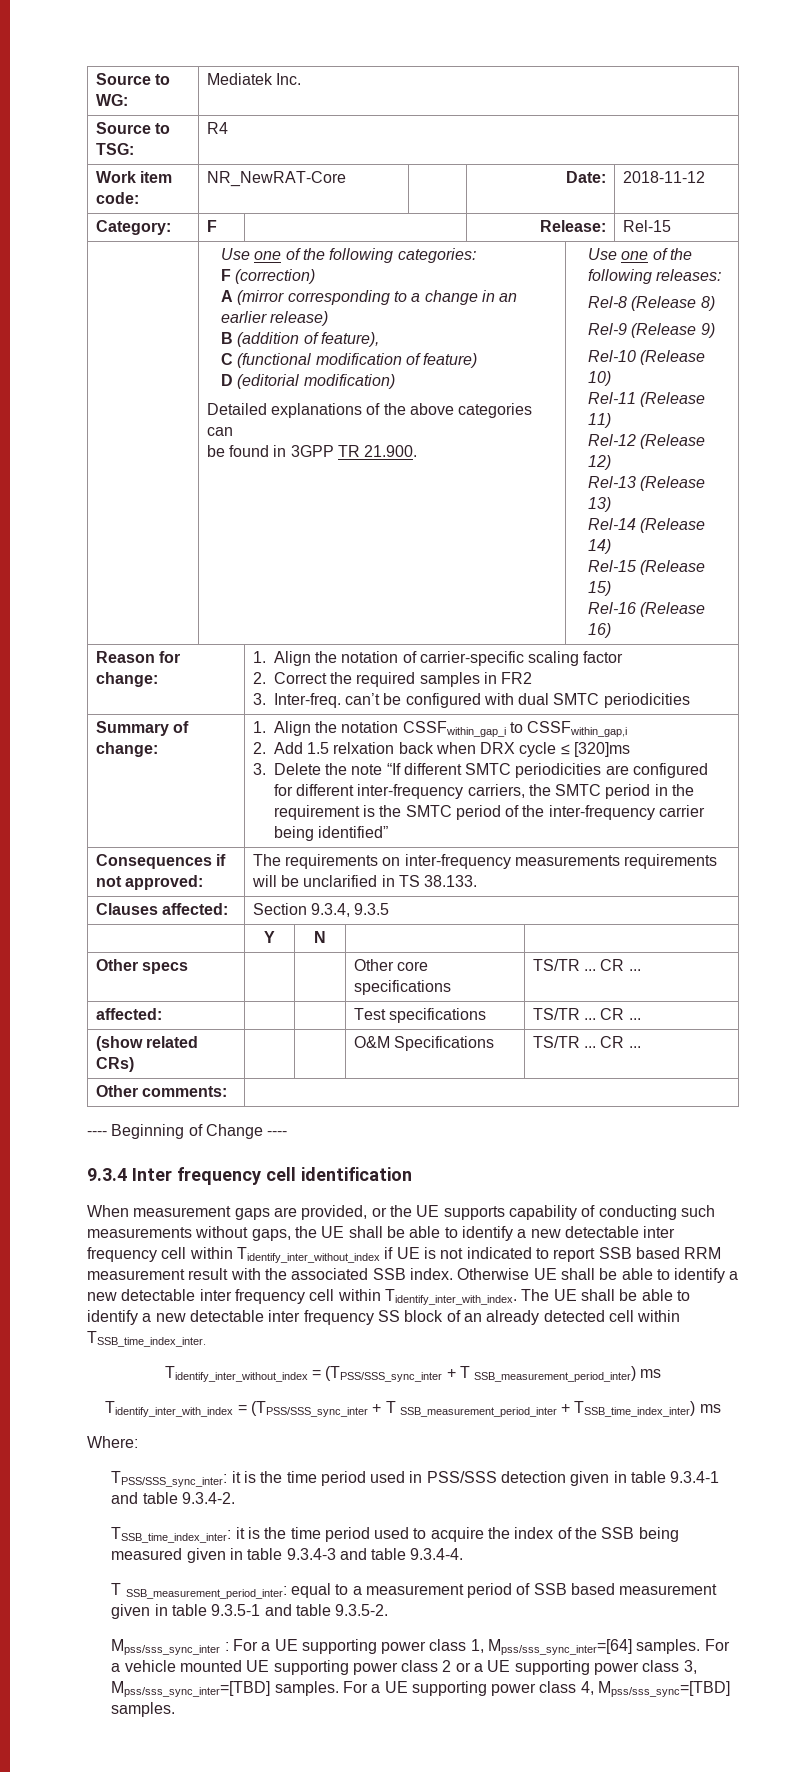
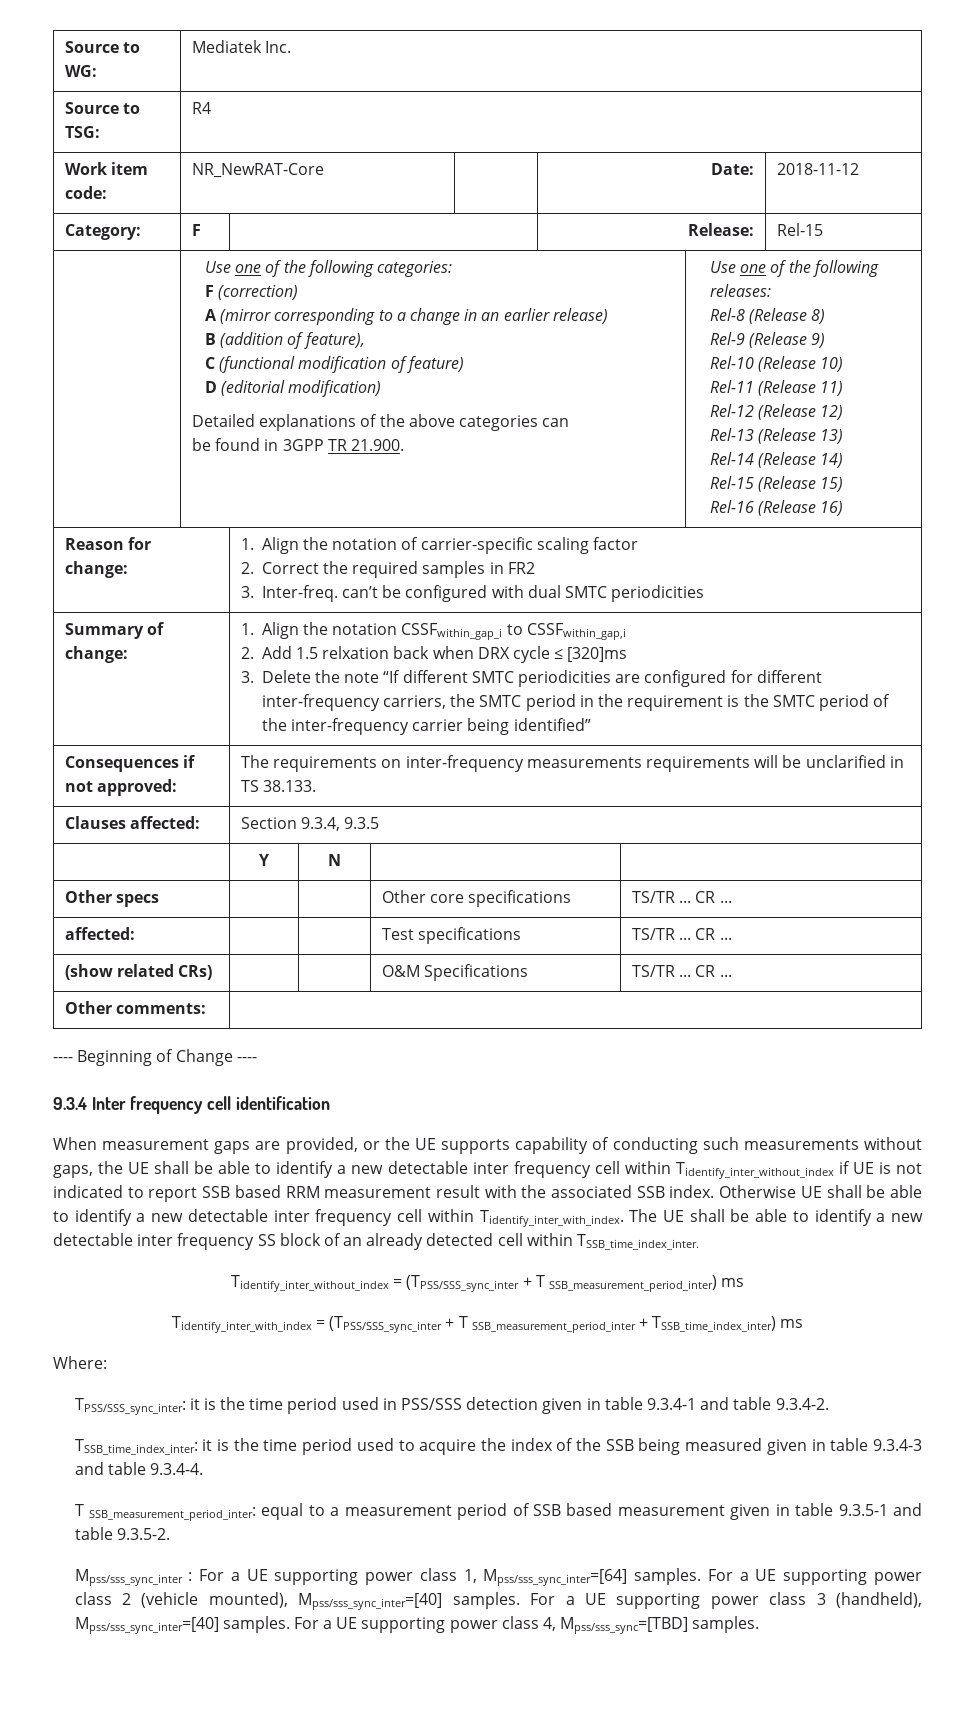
[124,1660,242,1672] vehicle mounted -> (749, 1576) none
[455,1660,697,1675] [111,1681,271,1697] or a UE supporting power class 3, Mpss/sss_sync_inter=[TBD] -> [141,1592,923,1610] [74,1617,219,1634] (vehicle mounted), Mpss/sss_sync_inter=[40] samples. For a UE supporting power class 3 (handheld), Mpss/sss_sync_inter=[40]

